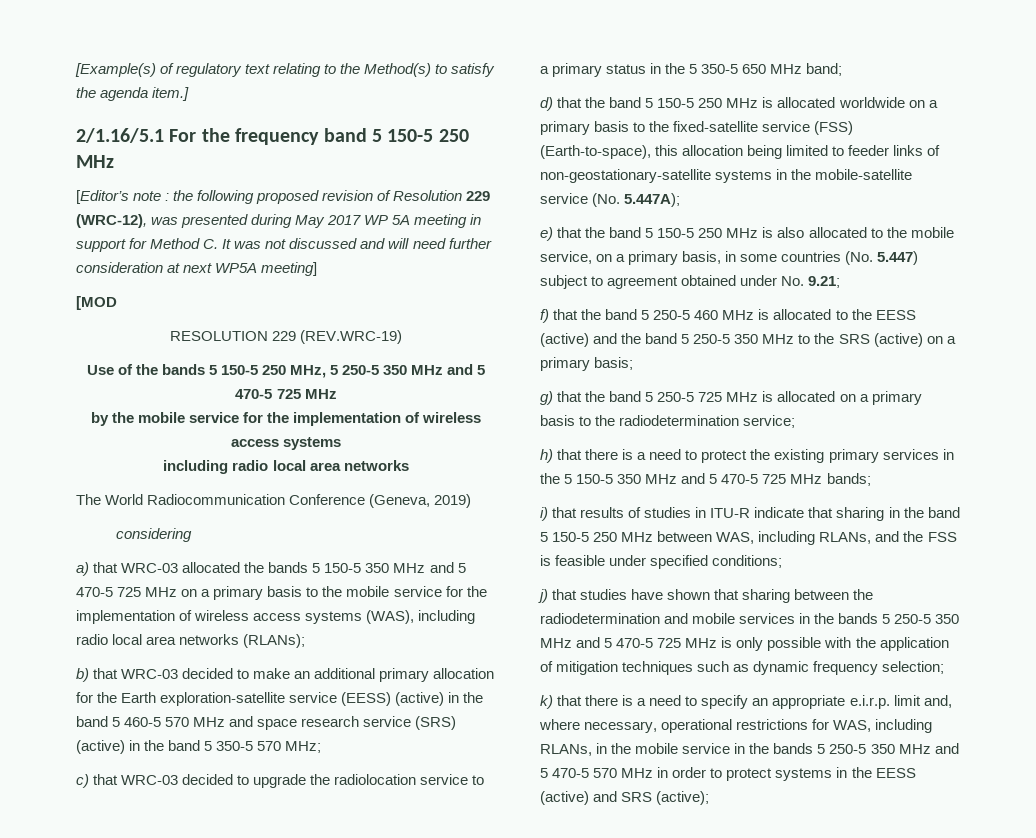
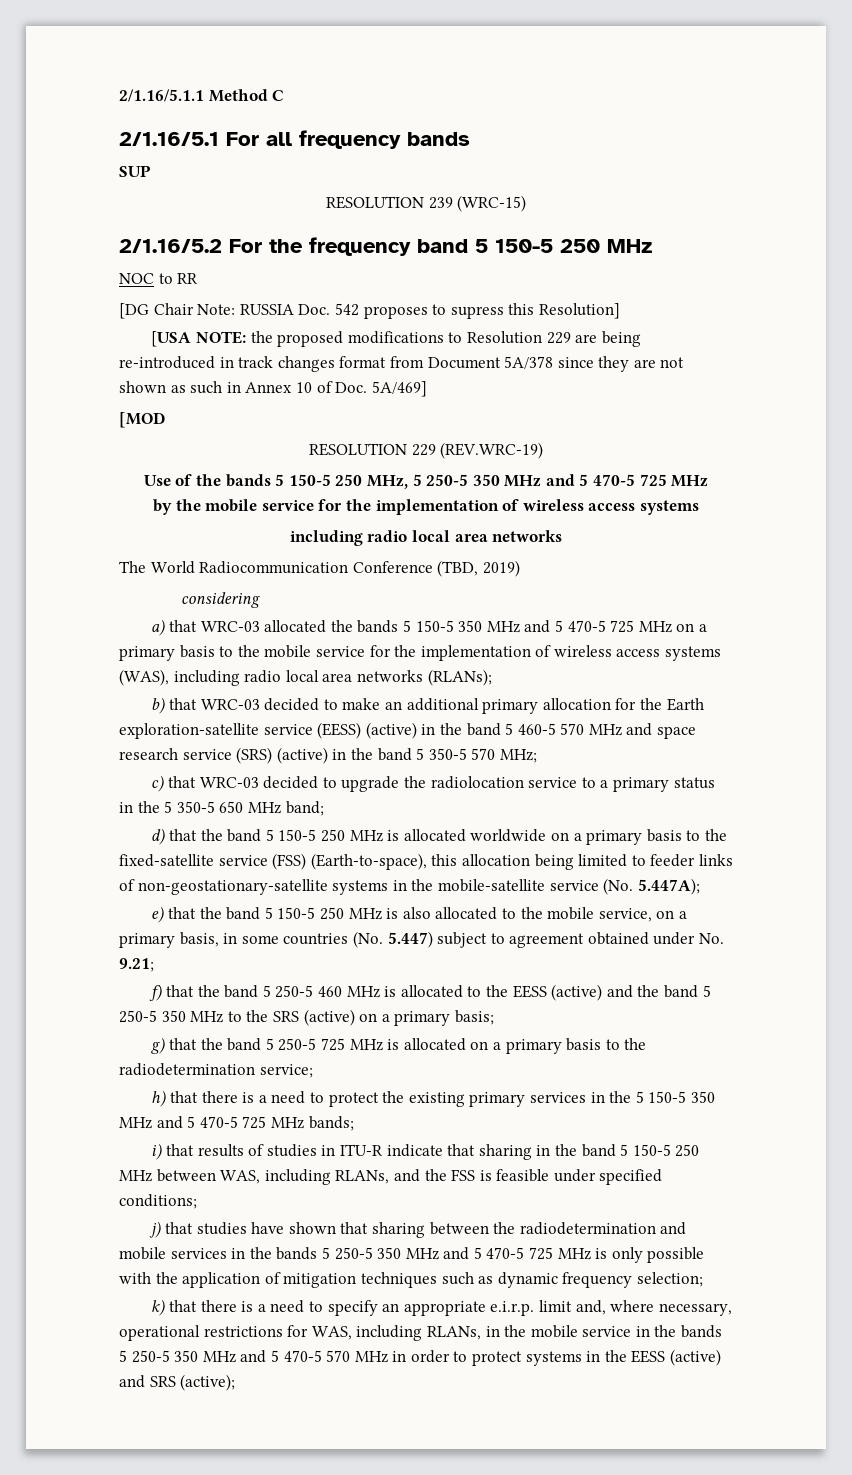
[75,63,496,77] [76,87,190,101] [76,128,164,143] [Example(s) of regulatory text relating to the Method(s) to satisfy the agenda item.] // 2/1.16/5.1 -> [119,89,285,102] [119,130,470,149] [119,165,151,177] [325,195,527,212] [119,239,222,253] 2/1.16/5.1.1 Method C // 2/1.16/5.1 For all frequency bands // SUP // RESOLUTION 239 (WRC-15) // 2/1.16/5.2
[76,190,491,204] [76,214,482,228] [76,238,492,252] [76,262,318,276] [Editor’s note : the following proposed revision of Resolution 229 (WRC-12), was presented during May 2017 WP 5A meeting in support for Method C. It was not discussed and will need further consideration at next WP5A meeting] -> [119,273,199,284] [119,303,620,319] [151,331,641,347] [119,356,685,372] [119,381,427,397] NOC to RR // [DG Chair Note: RUSSIA Doc. 542 proposes to supress this Resolution] // [USA NOTE: the proposed modifications to Resolution 229 are being re-introduced in track changes format from Document 5A/378 since they are not shown as such in Annex 10 of Doc. 5A/469]
[369,494,431,508] (Geneva, -> [437,560,479,577] (TBD,

